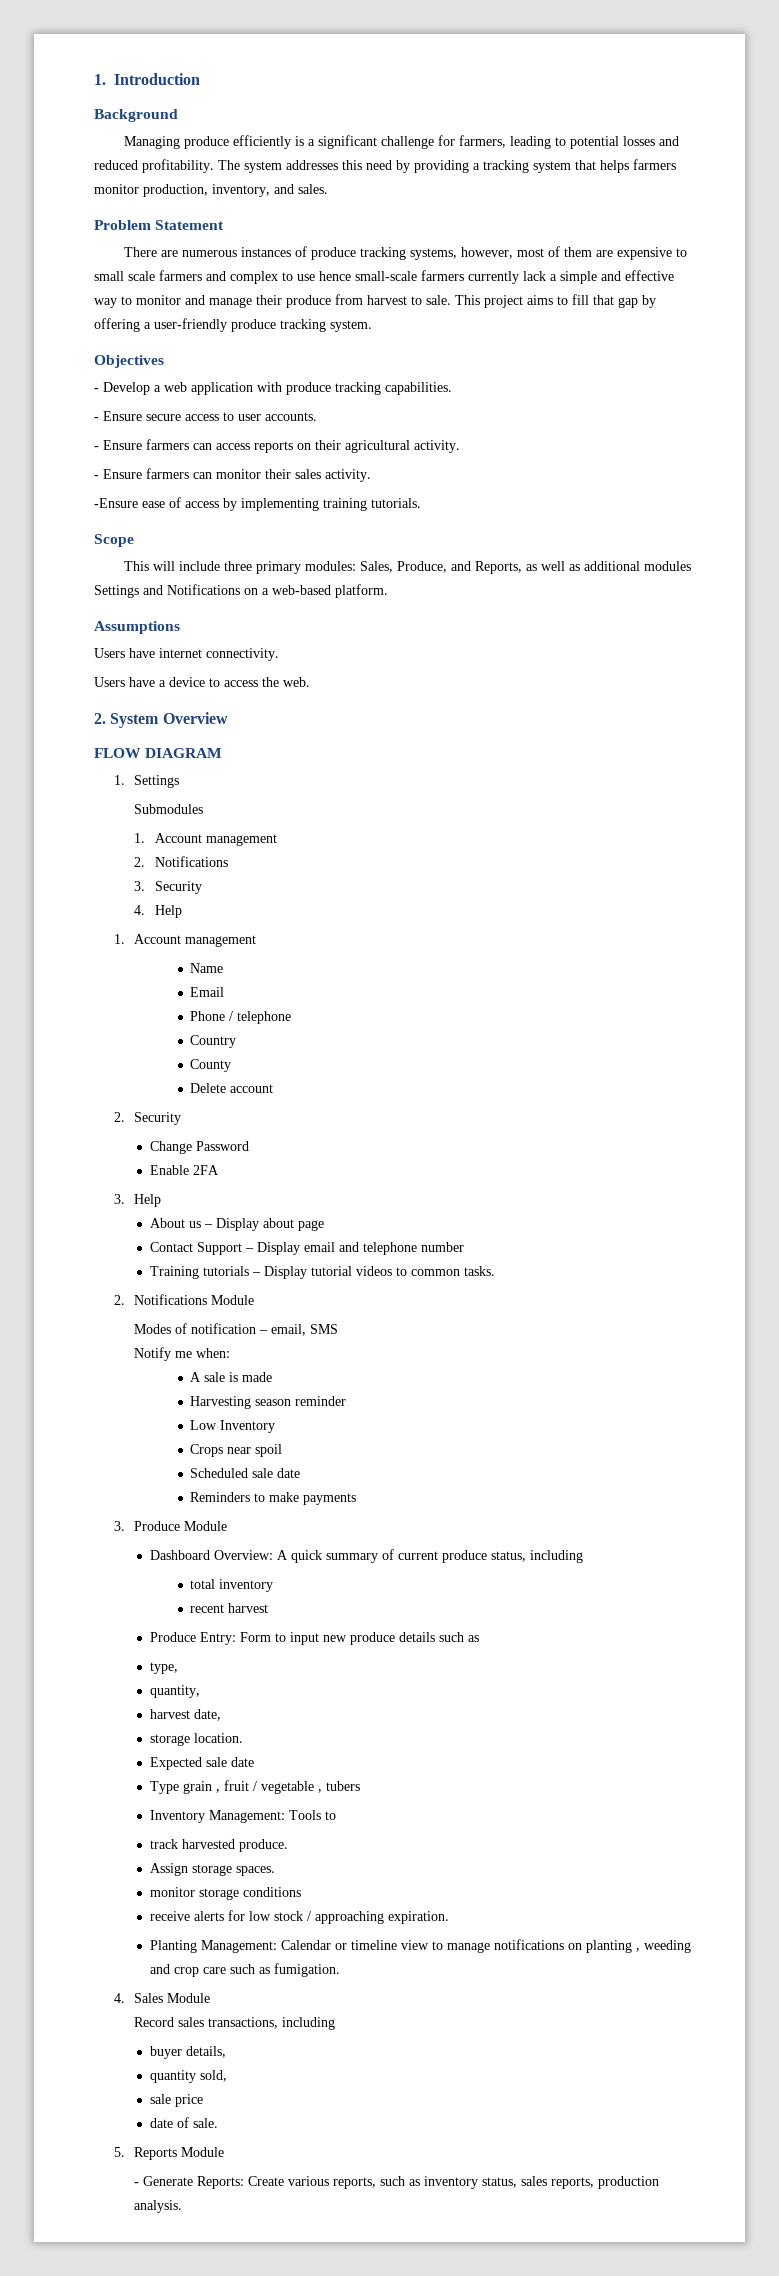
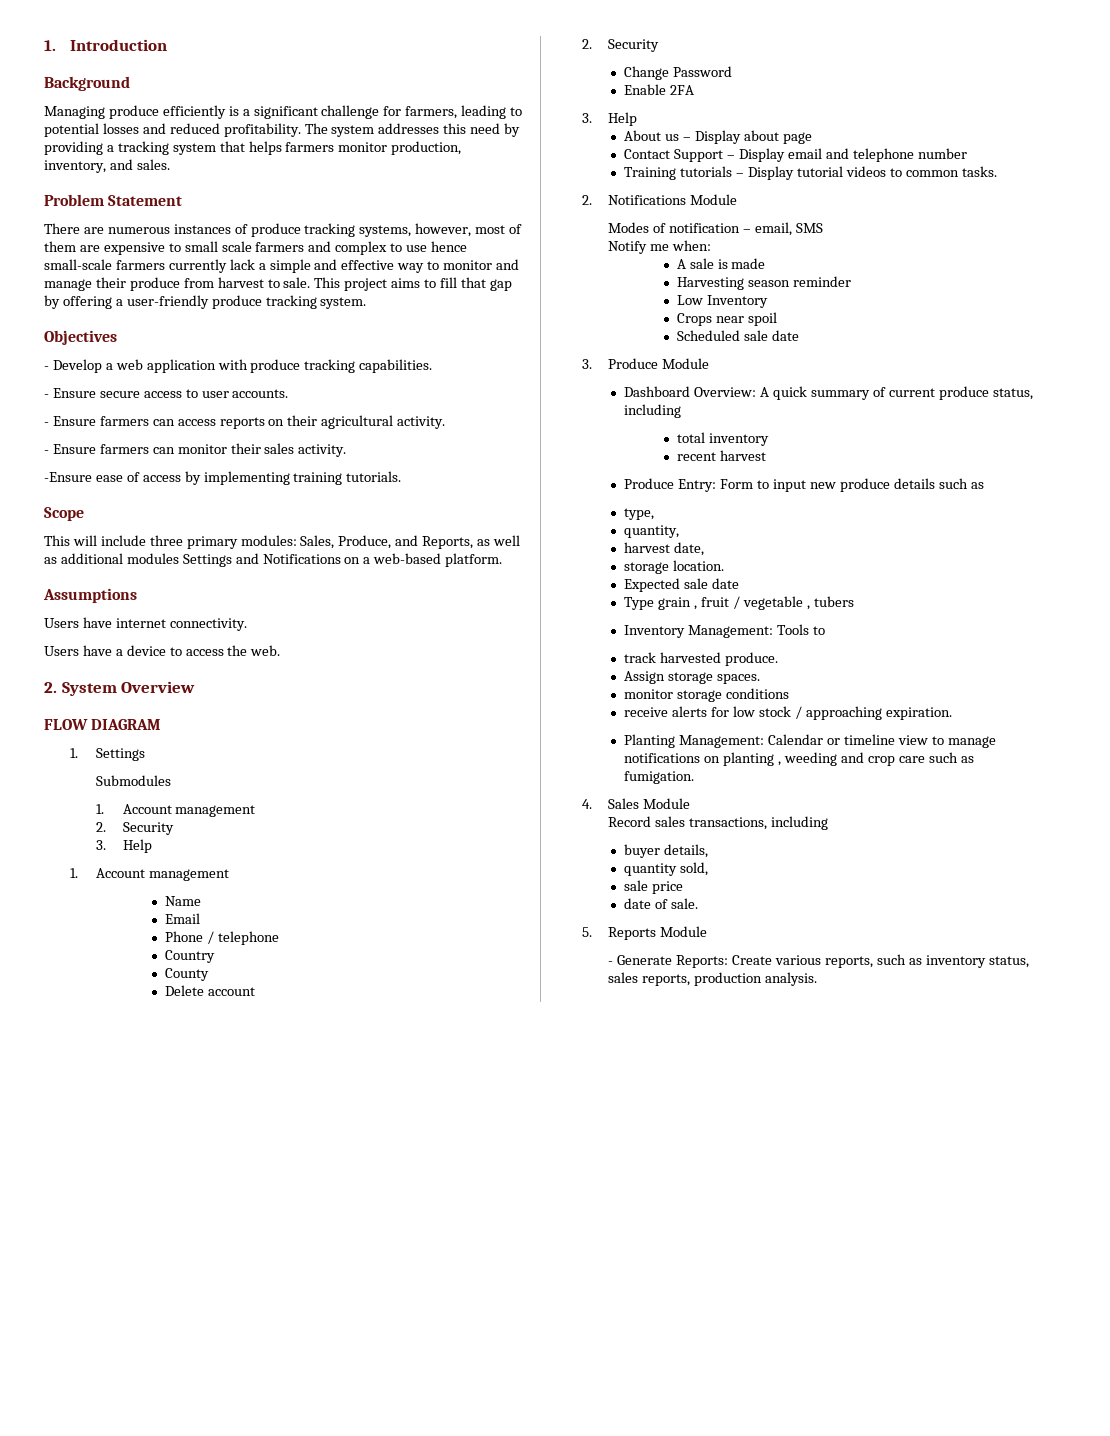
[154,856,228,867] [134,881,202,894] [134,905,146,915] Notifications // 3. Security // 4. -> [122,822,174,835] [96,840,107,850] Security // 3.
[190,1492,357,1505] // Reminders to make payments -> (799, 335) none

